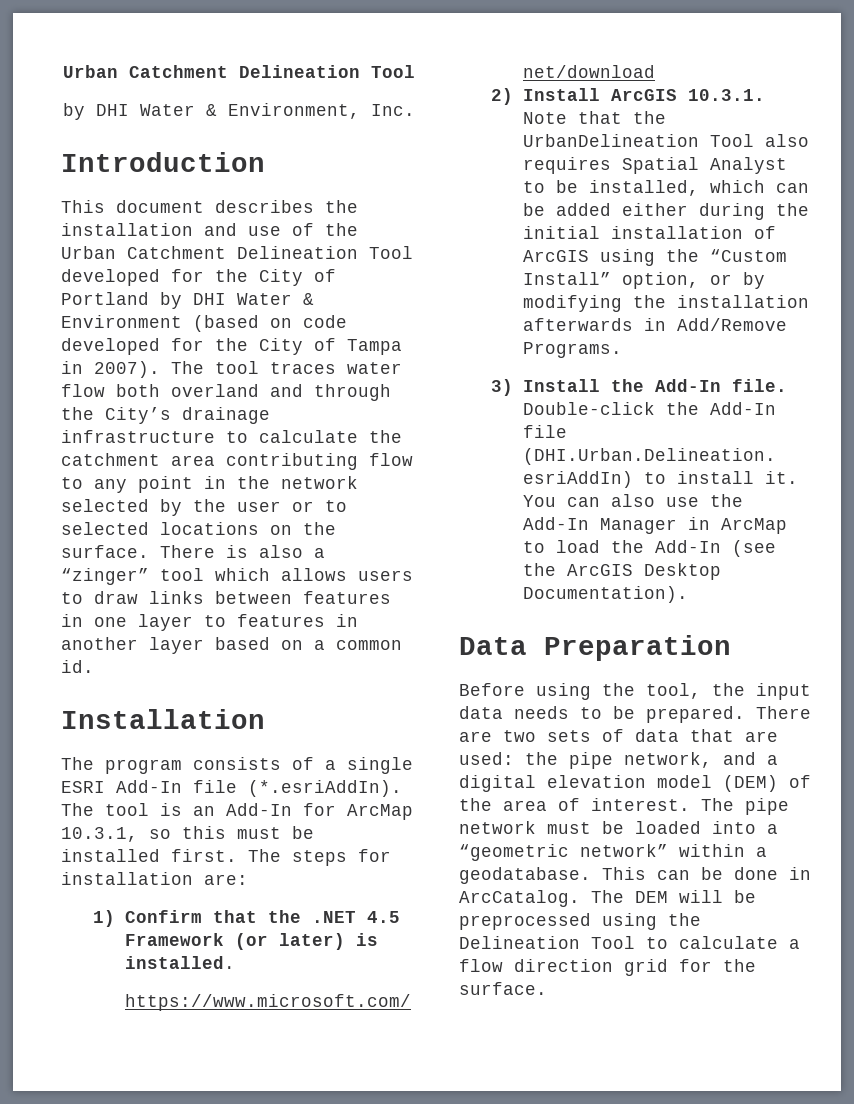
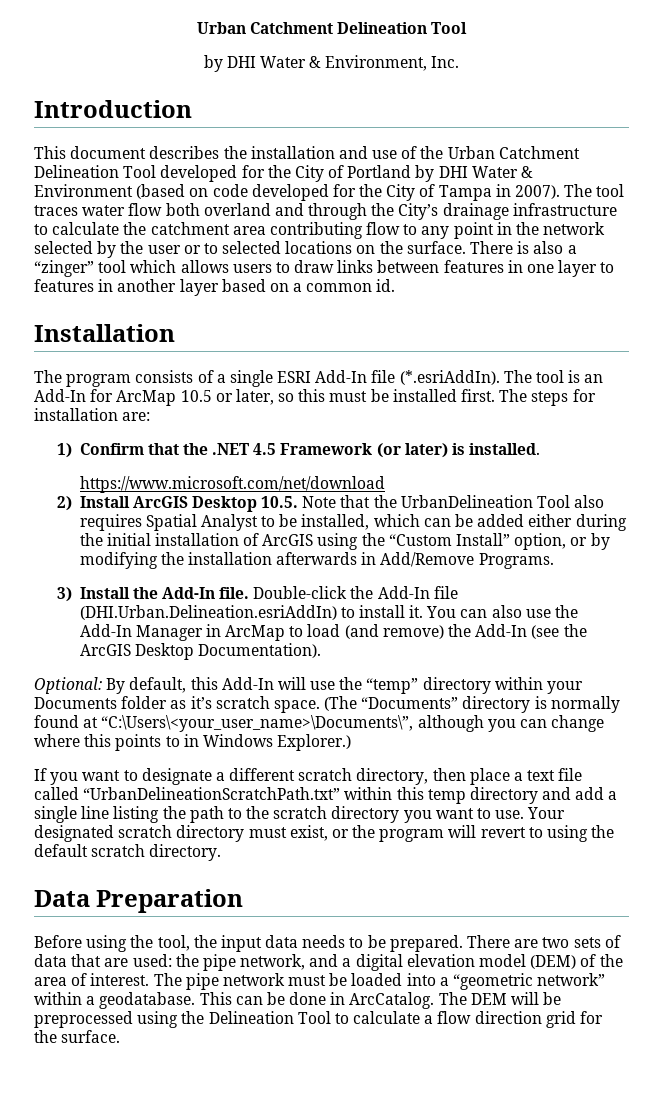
[61,827,138,842] 10.3.1, -> [180,389,274,405] 10.5 or later,
[687,89,765,101] 10.3.1. -> [191,496,299,512] Desktop 10.5.
(600, 546) none -> [344,624,444,639] (and remove)
(688, 594) none -> [34,677,584,694] [34,696,620,713] [34,715,605,732] [34,734,352,751] [34,768,583,785] [34,787,618,804] [34,806,566,823] [34,825,615,842] [34,844,222,861] // Optional: By default, this Add-In will use the “temp” directory within your Documents folder as it’s scratch space. (The “Documents” directory is normally found at “C:\Users\<your_user_name>\Documents\”, although you can change where this points to in Windows Explorer.) // If you want to designate a different scratch directory, then place a text file called “UrbanDelineationScratchPath.txt” within this temp directory and add a single line listing the path to the scratch directory you want to use. Your designated scratch directory must exist, or the program will revert to using the default scratch directory.

